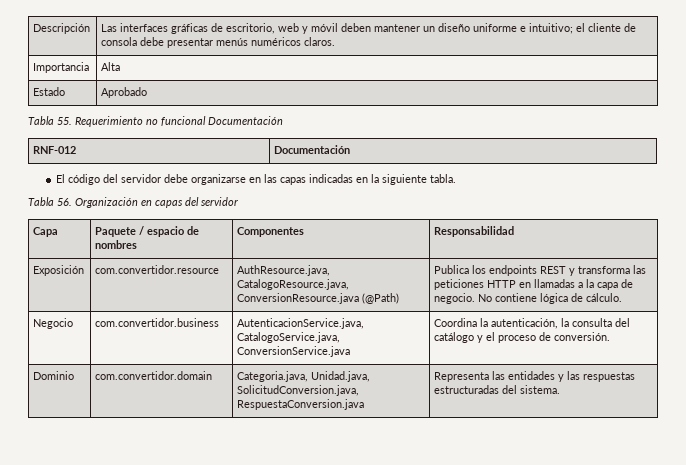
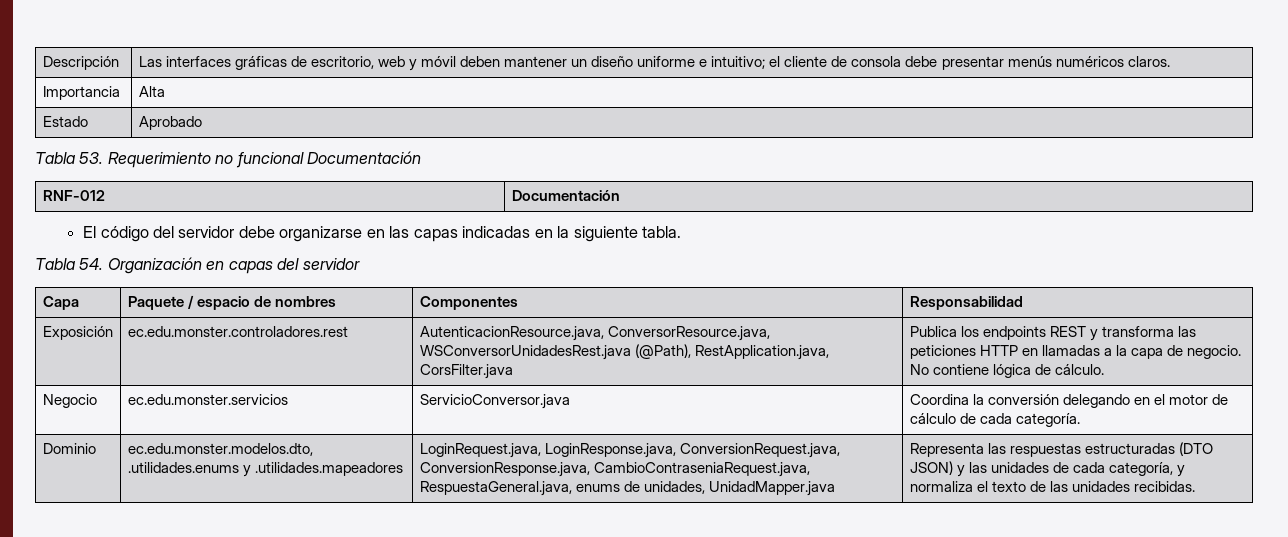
[57,117,72,125] 55. -> [79,152,104,164] 53.
[57,198,72,206] 56. -> [79,258,104,270] 54.
[95,265,220,274] [237,265,331,276] [237,279,350,290] [237,293,400,304] com.convertidor.resource | AuthResource.java, CatalogoResource.java, ConversionResource.java (@Path) -> [127,326,348,337] [419,326,770,341] [419,344,829,360] [419,364,513,379] ec.edu.monster.controladores.rest | AutenticacionResource.java, ConversorResource.java, WSConversorUnidadesRest.java (@Path), RestApplication.java, CorsFilter.java
[95,318,220,327] [237,318,365,329] [237,332,341,343] [237,346,351,357] [434,318,631,329] [434,332,611,343] [33,371,75,380] [95,371,213,380] [237,371,371,382] [237,385,360,396] [237,399,365,410] [434,371,636,382] [434,385,561,394] com.convertidor.business | AutenticacionService.java, CatalogoService.java, ConversionService.java | Coordina la autenticación, la consulta del catálogo y el proceso de conversión. // Dominio | com.convertidor.domain | Categoria.java, Unidad.java, SolicitudConversion.java, RespuestaConversion.java | Representa las entidades y las respuestas estructuradas del sistema. -> [127,394,288,405] [419,394,570,409] [909,394,1228,408] [909,413,1080,427] [42,443,96,454] [127,443,313,456] [127,462,403,477] [419,443,840,458] [419,462,810,477] [419,481,835,496] [909,442,1213,457] [909,461,1185,477] [909,481,1195,492] ec.edu.monster.servicios | ServicioConversor.java | Coordina la conversión delegando en el motor de cálculo de cada categoría. // Dominio | ec.edu.monster.modelos.dto, .utilidades.enums y .utilidades.mapeadores | LoginRequest.java, LoginResponse.java, ConversionRequest.java, ConversionResponse.java, CambioContraseniaRequest.java, RespuestaGeneral.java, enums de unidades, UnidadMapper.java | Representa las respuestas estructuradas (DTO JSON) y las unidades de cada categoría, y normaliza el texto de las unidades recibidas.

